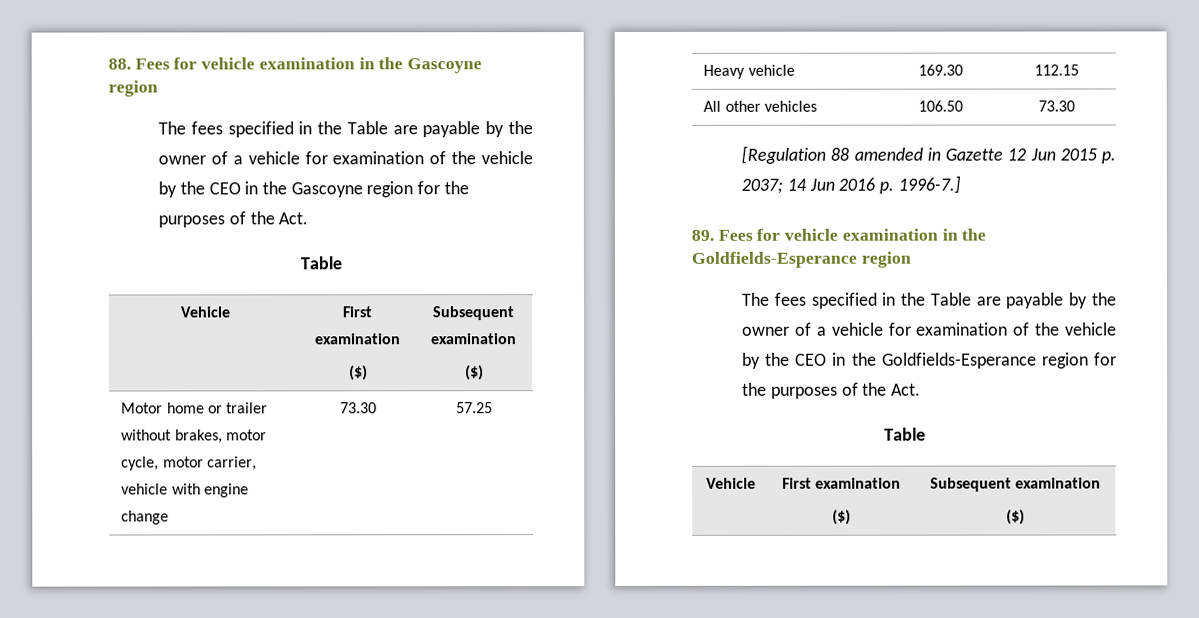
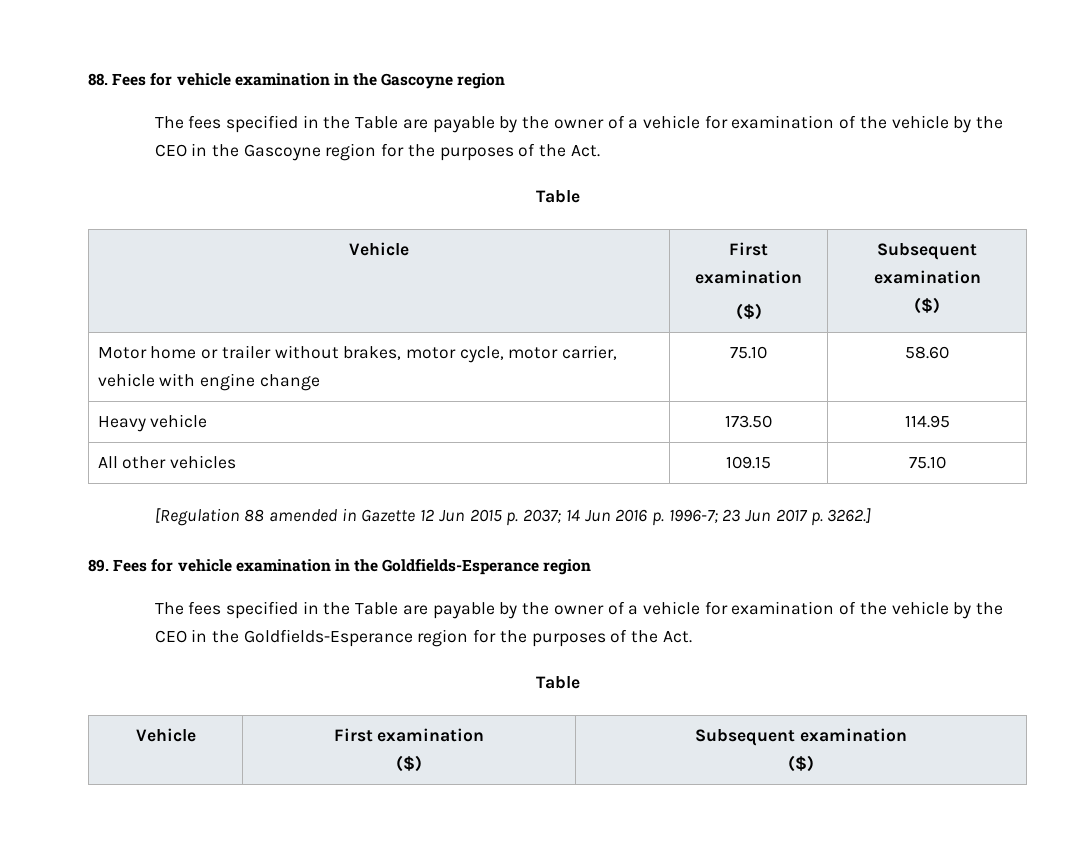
[339,402,377,414] [455,402,493,414] 73.30 | 57.25 -> [730,346,767,359] [905,346,949,359] 75.10 | 58.60
[917,64,963,76] [1033,64,1079,76] 169.30 | 112.15 -> [725,415,772,428] [904,415,950,428] 173.50 | 114.95
[917,100,963,112] [1037,100,1075,112] 106.50 | 73.30 -> [726,456,771,469] [908,456,946,469] 109.15 | 75.10
[897,175,961,194] 1996-7.] -> [668,508,872,526] 1996-7; 23 Jun 2017 p. 3262.]

